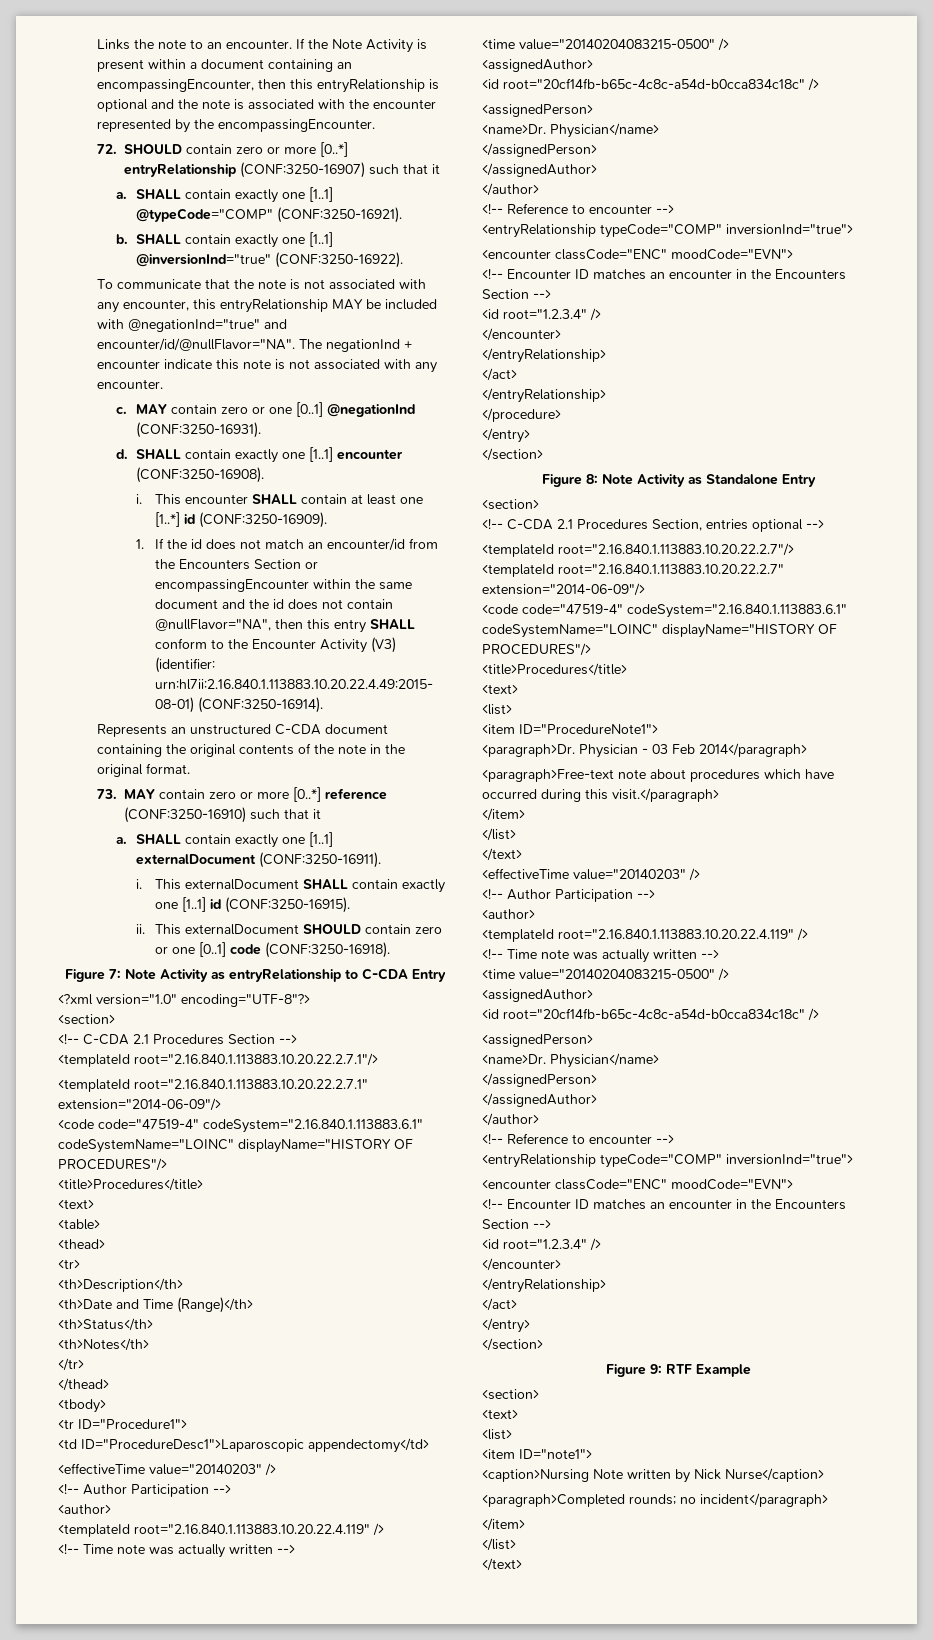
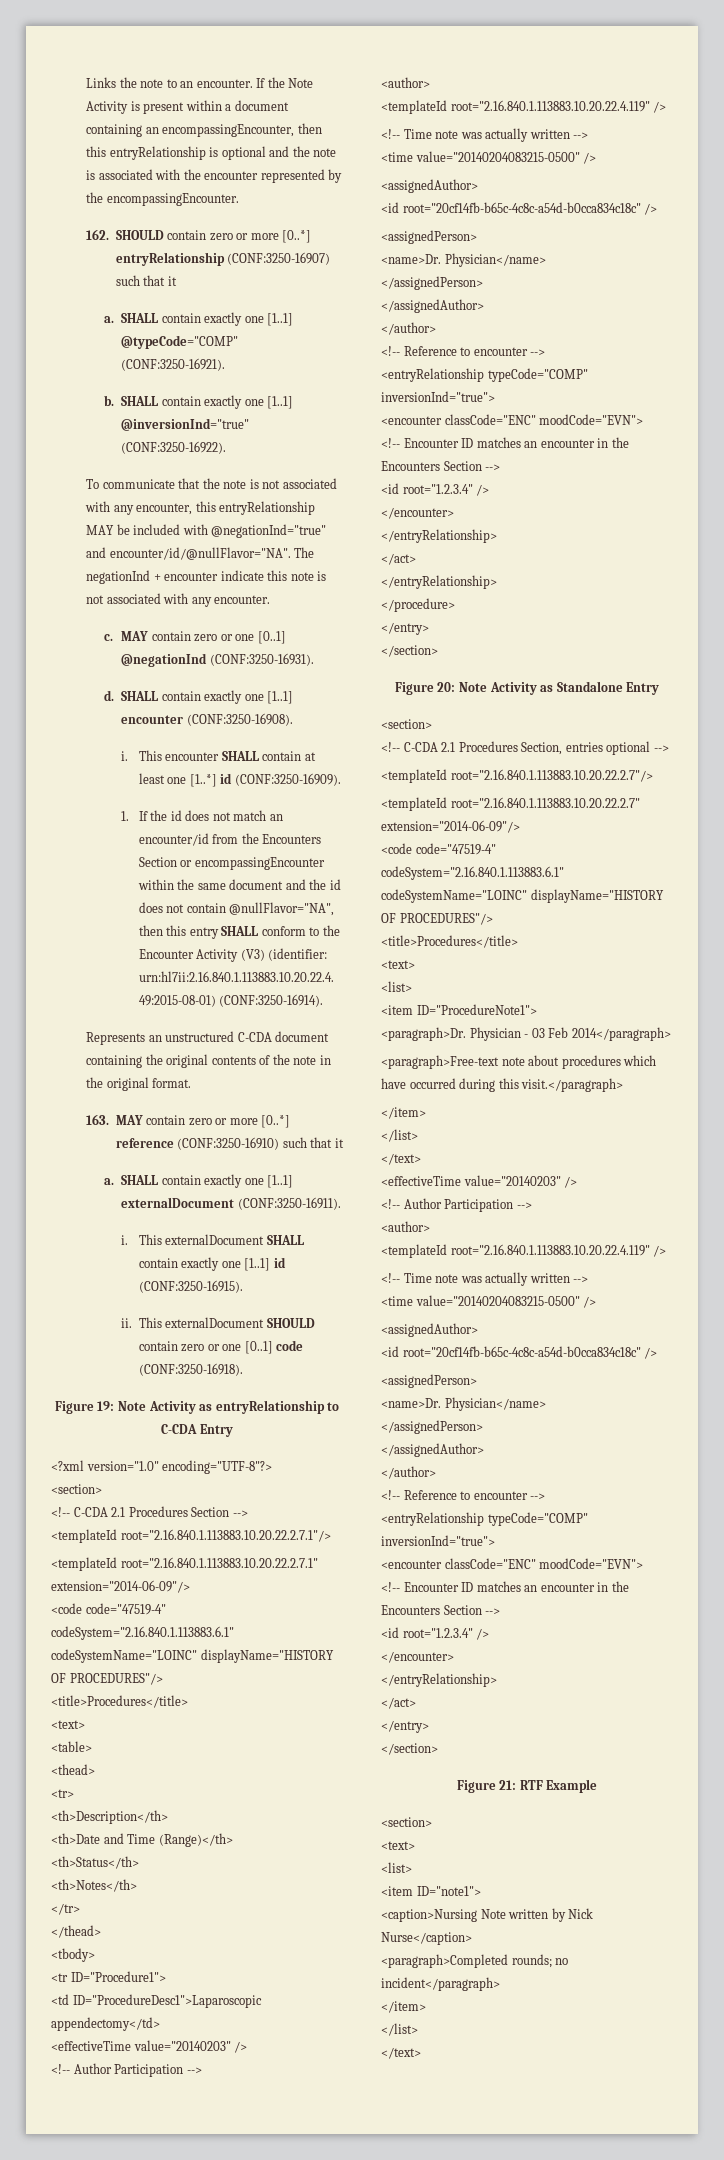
[96,144,117,154] 72. -> [86,229,110,240] 162.
[96,789,117,799] 73. -> [86,1114,110,1125] 163.
[108,969,121,979] 7: -> [97,1401,115,1411] 19:
[586,474,598,484] 8: -> [437,682,456,692] 20:
[650,1364,662,1374] 9: -> [499,1780,517,1790] 21:

